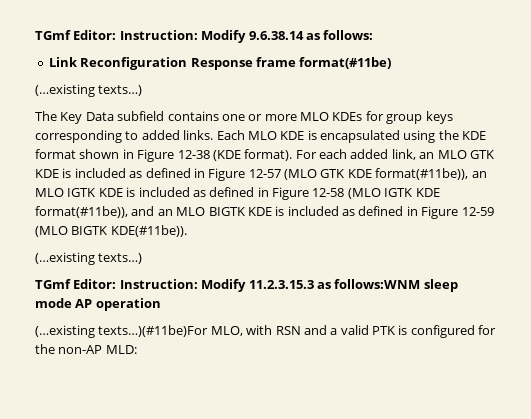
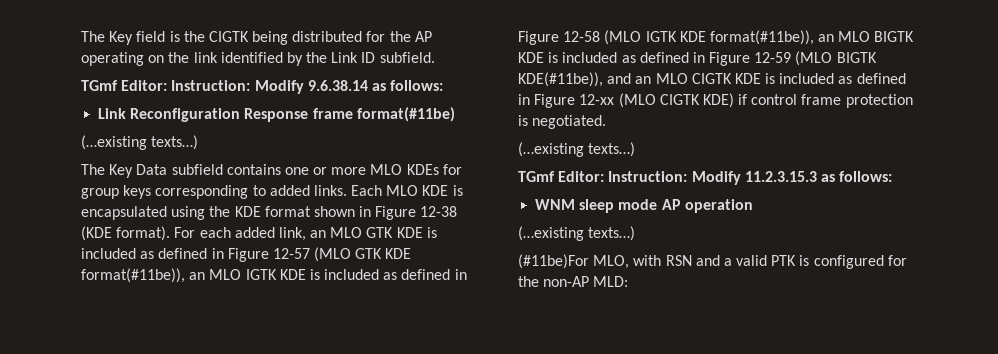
(35, 35) none -> [81,31,432,45] [81,52,435,66] The Key field is the CIGTK being distributed for the AP operating on the link identified by the Link ID subfield. //
[131,206,155,216] and -> (814, 37) none
[110,225,187,237] KDE(#11be)). -> [518,72,906,87] [518,93,913,108] [518,115,607,129] KDE(#11be)), and an MLO CIGTK KDE is included as defined in Figure 12-xx (MLO CIGTK KDE) if control frame protection is negotiated.
[334,279,421,289] follows:WNM -> [839,171,893,182] [535,199,576,210] follows: // WNM
[98,325,209,337] texts…)(#11be)For -> [588,226,636,241] [518,254,589,269] texts…) // (#11be)For

